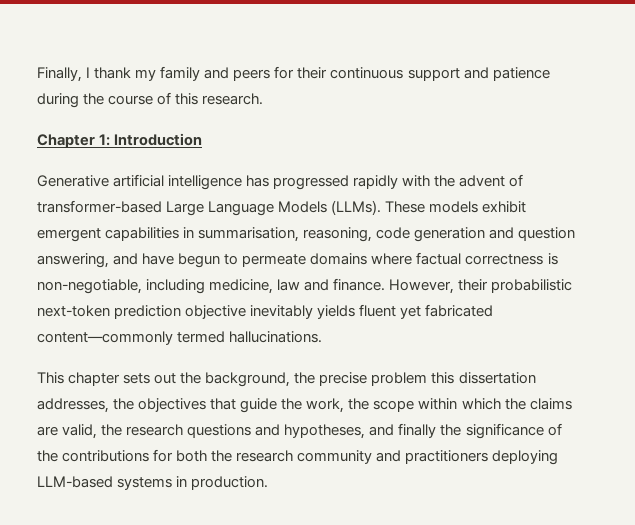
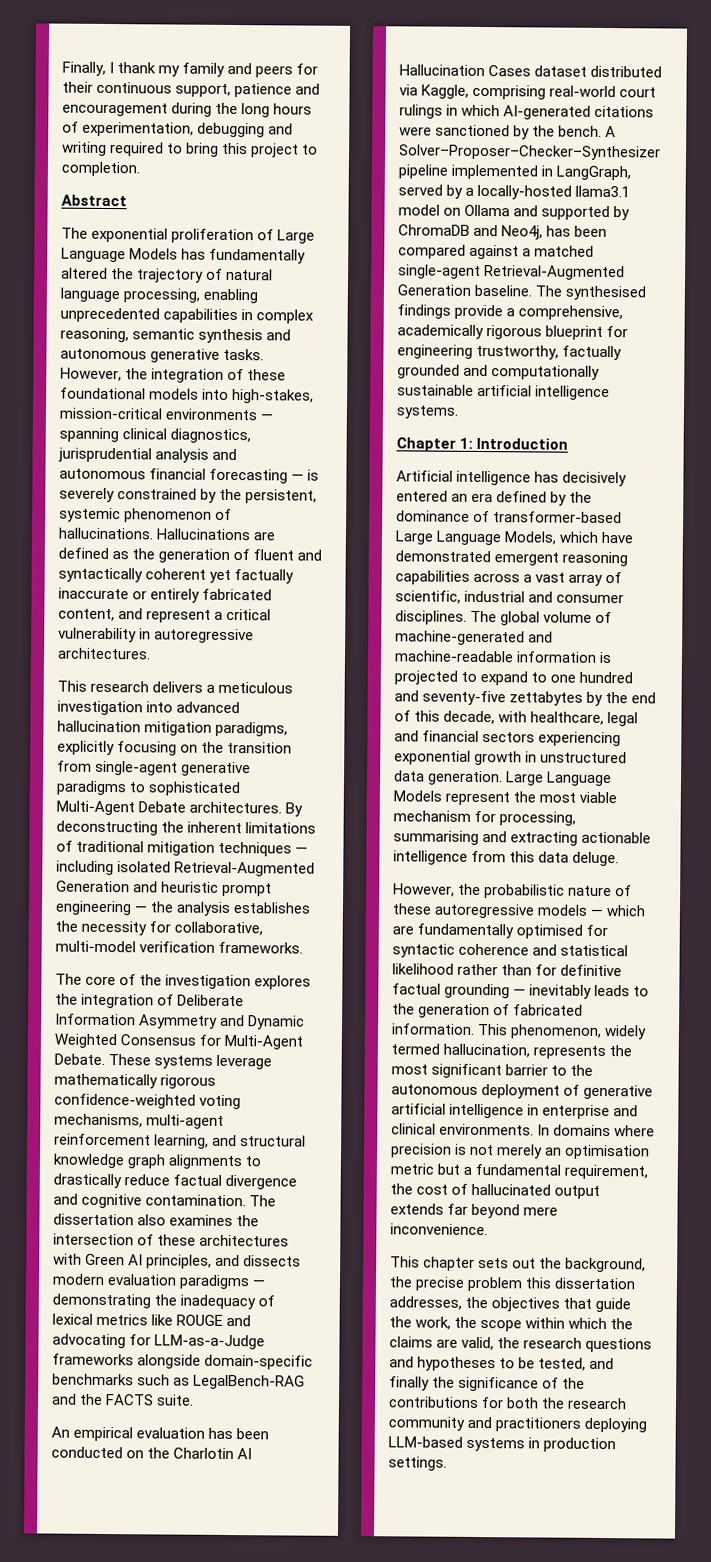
[407,67,550,81] [37,92,264,108] [37,133,203,148] [37,174,524,190] [37,200,527,216] [37,227,576,242] [37,252,558,268] [37,278,573,294] [37,304,494,319] [37,331,323,345] support and patience during the course of this research. // Chapter 1: Introduction // Generative artificial intelligence has progressed rapidly with the advent of transformer-based Large Language Models (LLMs). These models exhibit emergent capabilities in summarisation, reasoning, code generation and question answering, and have begun to permeate domains where factual correctness is non-negotiable, including medicine, law and finance. However, their probabilistic next-token prediction objective inevitably yields fluent yet fabricated content—commonly termed hallucinations. -> [175,83,321,98] [62,102,313,118] [62,121,294,138] [62,141,319,158] [61,161,140,177] [61,194,127,207] [61,227,316,244] [61,247,307,264] [61,267,274,283] [60,287,259,304] [60,307,315,324] [60,327,292,344] [60,348,265,363] [60,367,287,383] [60,387,315,404] [59,407,274,421] [59,427,252,444] [58,447,238,463] [59,468,320,484] [59,487,318,504] [59,507,233,523] [58,527,277,541] [58,547,323,563] [58,567,295,584] [58,587,273,603] [58,608,272,623] [58,627,255,644] [57,647,151,660] [57,680,294,694] [57,700,241,716] [57,720,289,737] [57,740,293,756] [57,760,252,777] [56,780,241,797] [56,800,304,817] [56,820,317,836] [56,840,309,857] [56,860,316,877] [56,880,273,897] [55,900,312,917] [55,920,264,936] [55,940,304,954] [55,973,312,990] [55,993,245,1009] [55,1013,306,1030] [54,1033,304,1050] [54,1053,273,1070] [54,1073,217,1089] [54,1093,242,1110] [54,1113,225,1129] [54,1133,307,1149] [53,1153,262,1170] [53,1173,298,1190] [53,1193,277,1209] [53,1213,260,1227] [53,1233,290,1247] [53,1253,302,1269] [52,1273,266,1290] [52,1293,276,1310] [52,1313,252,1327] [52,1333,266,1350] [52,1353,314,1370] [52,1373,306,1390] [51,1393,195,1406] [51,1426,270,1442] [51,1446,253,1460] [399,64,663,78] [399,84,657,100] [399,104,655,120] [399,124,617,140] [399,144,661,161] [398,164,632,181] [398,184,631,200] [398,204,631,221] [398,224,608,240] [398,244,595,260] [398,264,626,281] [397,284,647,301] [397,304,624,321] [397,324,629,340] [397,344,623,361] [397,364,601,380] [397,384,611,401] [396,405,459,419] [396,437,569,452] [396,470,628,487] [396,490,593,506] [396,510,623,524] [395,530,635,546] [395,550,629,567] [395,570,623,586] [395,590,625,604] [395,610,613,626] [395,630,554,646] [394,650,613,664] [394,670,634,686] [394,690,657,706] [394,710,639,727] [394,730,622,747] [394,750,628,766] [393,770,613,787] [393,790,618,806] [393,810,577,826] [393,830,652,846] [393,850,620,867] [393,883,633,899] [392,903,647,919] [392,923,609,939] [392,943,629,958] [392,963,623,977] [392,983,650,999] [392,1003,584,1019] [391,1023,648,1040] [391,1043,633,1060] [391,1063,594,1079] [391,1084,654,1100] [391,1103,639,1120] [391,1123,656,1137] [390,1143,651,1160] [390,1163,649,1180] [390,1183,601,1199] [390,1203,559,1219] [390,1223,488,1236] support, patience and encouragement during the long hours of experimentation, debugging and writing required to bring this project to completion. // Abstract // The exponential proliferation of Large Language Models has fundamentally altered the trajectory of natural language processing, enabling unprecedented capabilities in complex reasoning, semantic synthesis and autonomous generative tasks. However, the integration of these foundational models into high-stakes, mission-critical environments — spanning clinical diagnostics, jurisprudential analysis and autonomous financial forecasting — is severely constrained by the persistent, systemic phenomenon of hallucinations. Hallucinations are defined as the generation of fluent and syntactically coherent yet factually inaccurate or entirely fabricated content, and represent a critical vulnerability in autoregressive architectures. // This research delivers a meticulous investigation into advanced hallucination mitigation paradigms, explicitly focusing on the transition from single-agent generative paradigms to sophisticated Multi-Agent Debate architectures. By deconstructing the inherent limitations of traditional mitigation techniques — including isolated Retrieval-Augmented Generation and heuristic prompt engineering — the analysis establishes the necessity for collaborative, multi-model verification frameworks. // The core of the investigation explores the integration of Deliberate Information Asymmetry and Dynamic Weighted Consensus for Multi-Agent Debate. These systems leverage mathematically rigorous confidence-weighted voting mechanisms, multi-agent reinforcement learning, and structural knowledge graph alignments to drastically reduce factual divergence and cognitive contamination. The dissertation also examines the intersection of these architectures with Green AI principles, and dissects modern evaluation paradigms — demonstrating the inadequacy of lexical metrics like ROUGE and advocating for LLM-as-a-Judge frameworks alongside domain-specific benchmarks such as LegalBench-RAG and the FACTS suite. // An empirical evaluation has been conducted on the Charlotin AI Hallucination Cases dataset distributed via Kaggle, comprising real-world court rulings in which AI-generated citations were sanctioned by the bench. A Solver–Proposer–Checker–Synthesizer pipeline implemented in LangGraph, served by a locally-hosted llama3.1 model on Ollama and supported by ChromaDB and Neo4j, has been compared against a matched single-agent Retrieval-Augmented Generation baseline. The synthesised findings provide a comprehensive, academically rigorous blueprint for engineering trustworthy, factually grounded and computationally sustainable artificial intelligence systems. // Chapter 1: Introduction // Artificial intelligence has decisively entered an era defined by the dominance of transformer-based Large Language Models, which have demonstrated emergent reasoning capabilities across a vast array of scientific, industrial and consumer disciplines. The global volume of machine-generated and machine-readable information is projected to expand to one hundred and seventy-five zettabytes by the end of this decade, with healthcare, legal and financial sectors experiencing exponential growth in unstructured data generation. Large Language Models represent the most viable mechanism for processing, summarising and extracting actionable intelligence from this data deluge. // However, the probabilistic nature of these autoregressive models — which are fundamentally optimised for syntactic coherence and statistical likelihood rather than for definitive factual grounding — inevitably leads to the generation of fabricated information. This phenomenon, widely termed hallucination, represents the most significant barrier to the autonomous deployment of generative artificial intelligence in enterprise and clinical environments. In domains where precision is not merely an optimisation metric but a fundamental requirement, the cost of hallucinated output extends far beyond mere inconvenience.
[284,424,366,439] hypotheses, -> [417,1356,587,1372] hypotheses to be tested,
[191,476,269,490] production. -> [543,1437,617,1453] [388,1456,447,1471] production settings.

